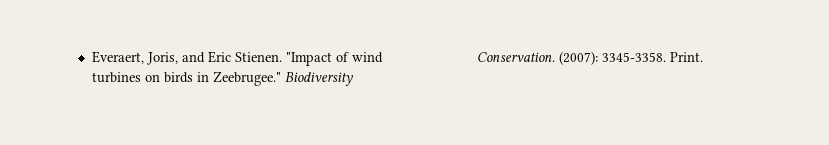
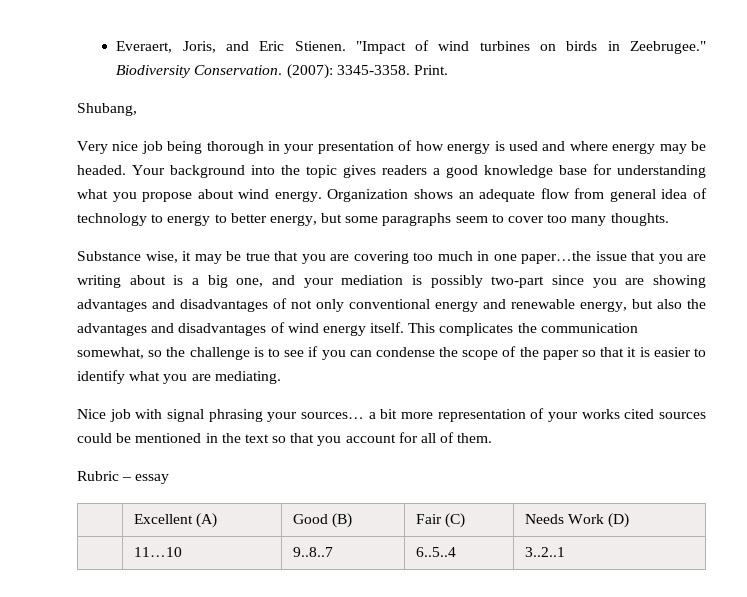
(703, 57) none -> [77,103,137,116] [77,140,707,154] [77,164,706,178] [77,188,707,202] [77,213,669,226] [77,251,706,264] [77,275,706,288] [77,298,706,312] [77,322,638,336] [77,346,706,360] [77,370,281,384] [77,408,706,422] [77,432,493,446] [77,471,170,484] [133,513,217,528] [292,513,352,528] [415,513,465,528] [524,513,630,528] [133,547,182,557] [292,547,333,557] [415,547,456,557] [524,547,565,557] // Shubang, // Very nice job being thorough in your presentation of how energy is used and where energy may be headed. Your background into the topic gives readers a good knowledge base for understanding what you propose about wind energy. Organization shows an adequate flow from general idea of technology to energy to better energy, but some paragraphs seem to cover too many thoughts. // Substance wise, it may be true that you are covering too much in one paper…the issue that you are writing about is a big one, and your mediation is possibly two-part since you are showing advantages and disadvantages of not only conventional energy and renewable energy, but also the advantages and disadvantages of wind energy itself. This complicates the communication somewhat, so the challenge is to see if you can condense the scope of the paper so that it is easier to identify what you are mediating. // Nice job with signal phrasing your sources… a bit more representation of your works cited sources could be mentioned in the text so that you account for all of them. // Rubric – essay // | Excellent (A) | Good (B) | Fair (C) | Needs Work (D) // | 11…10 | 9..8..7 | 6..5..4 | 3..2..1

